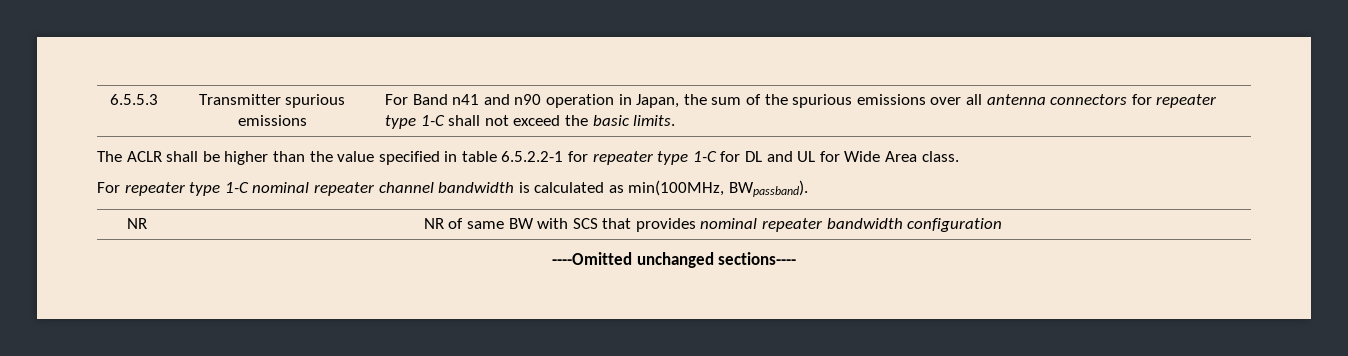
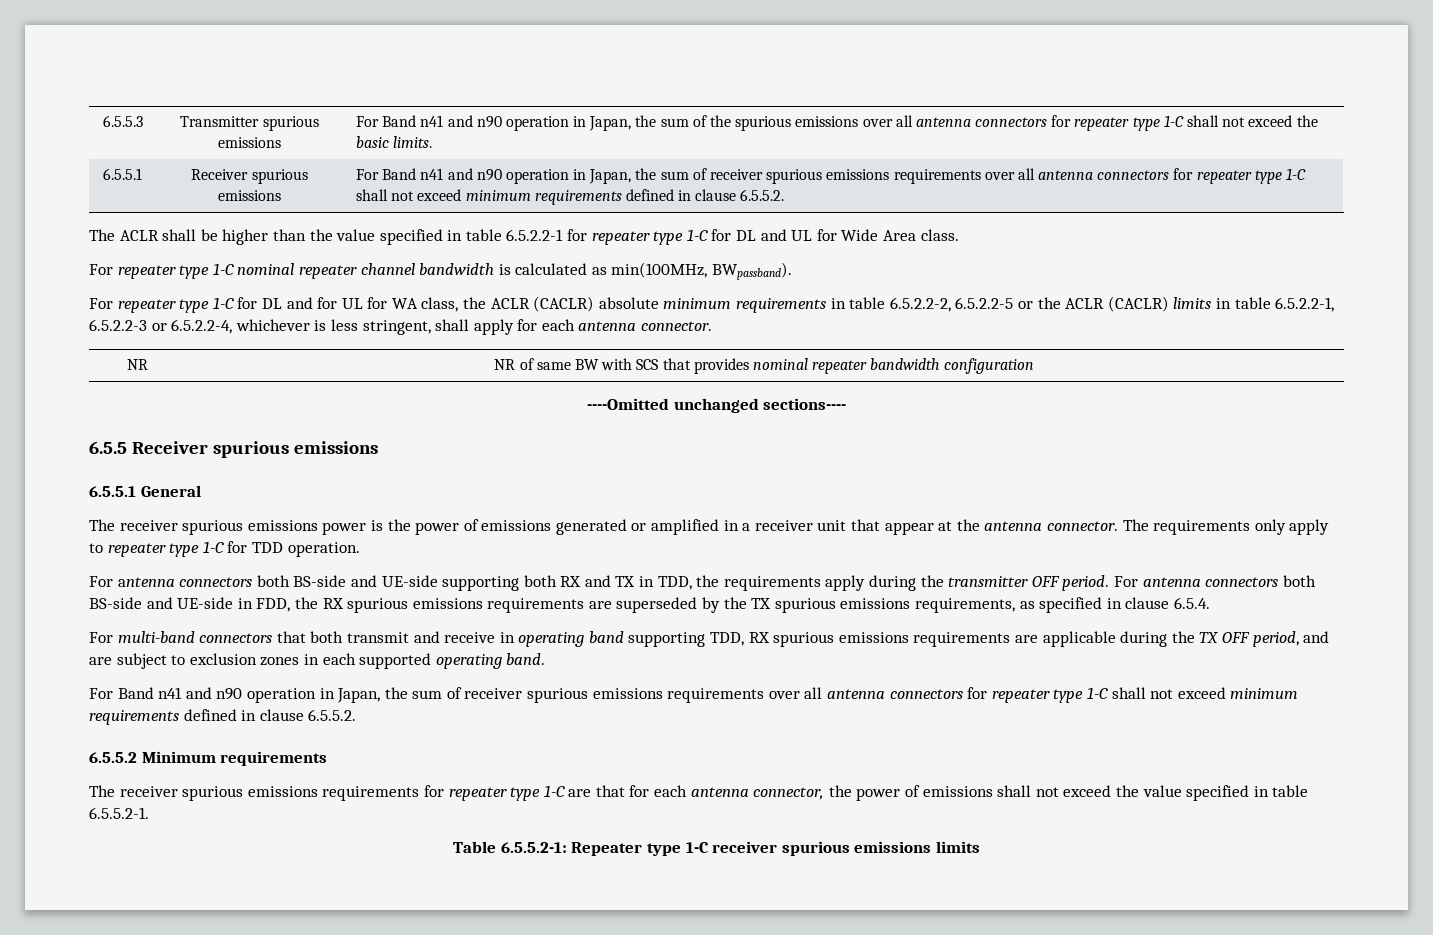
(676, 120) none -> [103,168,142,180] [191,169,308,184] [218,190,281,201] [355,168,1307,184] [355,189,785,205] // 6.5.5.1 | Receiver spurious emissions | For Band n41 and n90 operation in Japan, the sum of receiver spurious emissions requirements over all antenna connectors for repeater type 1-C shall not exceed minimum requirements defined in clause 6.5.5.2.
(809, 188) none -> [89,296,1335,313] [89,319,713,335] // For repeater type 1-C for DL and for UL for WA class, the ACLR (CACLR) absolute minimum requirements in table 6.5.2.2-2, 6.5.2.2-5 or the ACLR (CACLR) limits in table 6.5.2.2-1, 6.5.2.2-3 or 6.5.2.2-4, whichever is less stringent, shall apply for each antenna connector.
(797, 258) none -> [89,441,379,458] [89,485,201,497] [89,519,1330,535] [89,541,360,557] [89,575,1316,591] [89,597,1210,613] [89,631,1330,647] [89,653,546,669] [89,687,1299,703] [89,709,357,725] [89,751,328,766] [89,785,1309,801] [89,807,149,819] [453,841,980,856] // 6.5.5 Receiver spurious emissions // 6.5.5.1 General // The receiver spurious emissions power is the power of emissions generated or amplified in a receiver unit that appear at the antenna connector. The requirements only apply to repeater type 1-C for TDD operation. // For antenna connectors both BS-side and UE-side supporting both RX and TX in TDD, the requirements apply during the transmitter OFF period. For antenna connectors both BS-side and UE-side in FDD, the RX spurious emissions requirements are superseded by the TX spurious emissions requirements, as specified in clause 6.5.4. // For multi-band connectors that both transmit and receive in operating band supporting TDD, RX spurious emissions requirements are applicable during the TX OFF period, and are subject to exclusion zones in each supported operating band. // For Band n41 and n90 operation in Japan, the sum of receiver spurious emissions requirements over all antenna connectors for repeater type 1-C shall not exceed minimum requirements defined in clause 6.5.5.2. // 6.5.5.2 Minimum requirements // The receiver spurious emissions requirements for repeater type 1-C are that for each antenna connector, the power of emissions shall not exceed the value specified in table 6.5.5.2-1. // Table 6.5.5.2-1: Repeater type 1-C receiver spurious emissions limits

